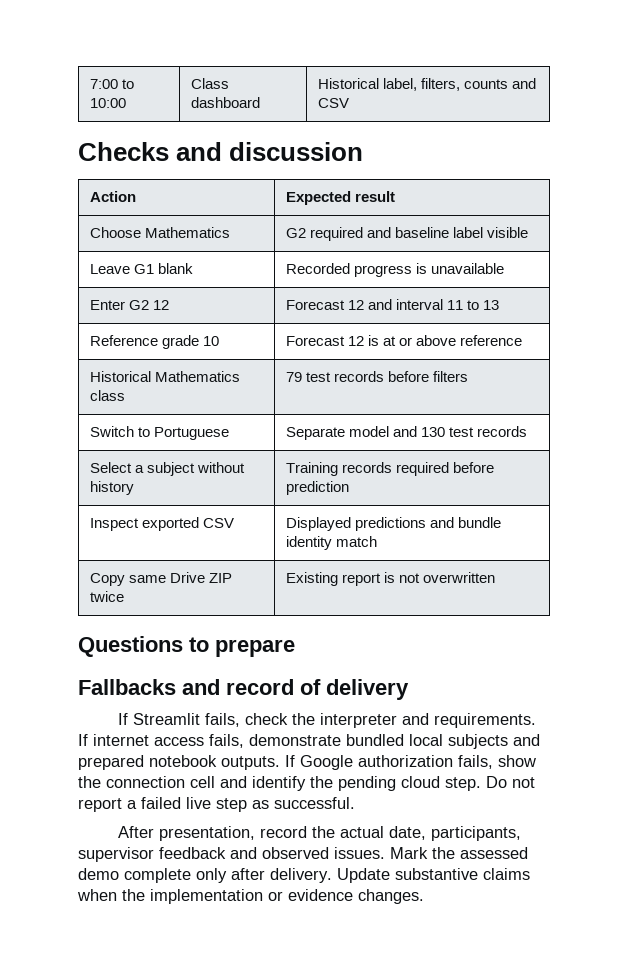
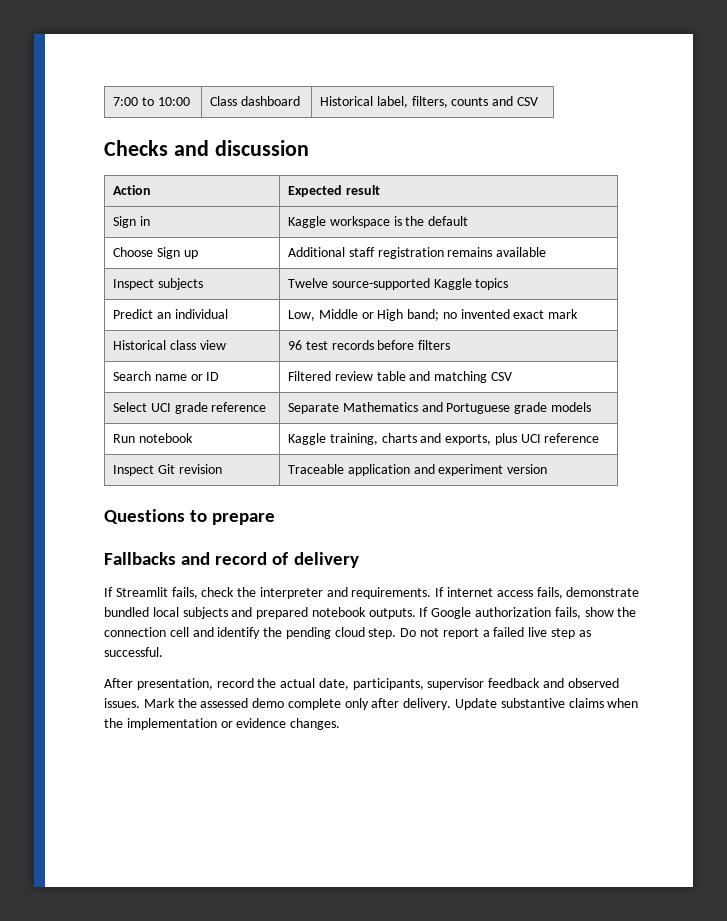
[89,227,230,238] [285,227,529,241] [89,263,193,274] [285,263,505,277] [89,300,169,310] [285,299,500,310] [89,335,219,349] [285,335,523,346] [89,371,240,382] Choose Mathematics | G2 required and baseline label visible // Leave G1 blank | Recorded progress is unavailable // Enter G2 12 | Forecast 12 and interval 11 to 13 // Reference grade 10 | Forecast 12 is at or above reference // Historical Mathematics -> [112,216,150,228] [287,216,469,228] [112,247,198,259] [287,247,547,259] [112,278,203,290] [287,278,509,290] [112,309,228,319] [287,309,579,321] [112,340,166,350] Sign in | Kaggle workspace is the default // Choose Sign up | Additional staff registration remains available // Inspect subjects | Twelve source-supported Kaggle topics // Predict an individual | Low, Middle or High band; no invented exact mark // Historical
[285,372,302,382] | 79 -> [199,340,226,350] [287,340,302,350] view | 96
[89,426,229,440] [285,426,528,440] [89,462,246,476] [89,481,134,495] [285,462,495,476] [285,481,349,495] [89,517,234,531] [285,517,502,531] [285,536,377,550] [89,572,233,586] [89,591,124,602] [285,572,496,586] Switch to Portuguese | Separate model and 130 test records // Select a subject without history | Training records required before prediction // Inspect exported CSV | Displayed predictions and bundle identity match // Copy same Drive ZIP twice | Existing report is not overwritten -> [112,371,220,381] [287,371,512,383] [112,402,267,414] [287,402,591,414] [112,433,193,443] [287,433,600,445] [112,464,222,476] [287,464,548,476] Search name or ID | Filtered review table and matching CSV // Select UCI grade reference | Separate Mathematics and Portuguese grade models // Run notebook | Kaggle training, charts and exports, plus UCI reference // Inspect Git revision | Traceable application and experiment version

